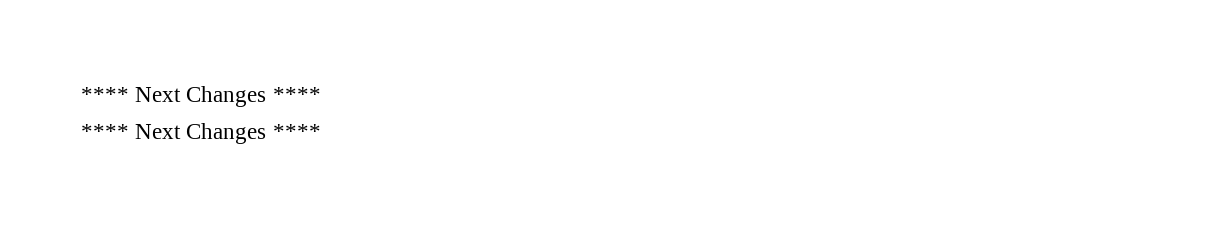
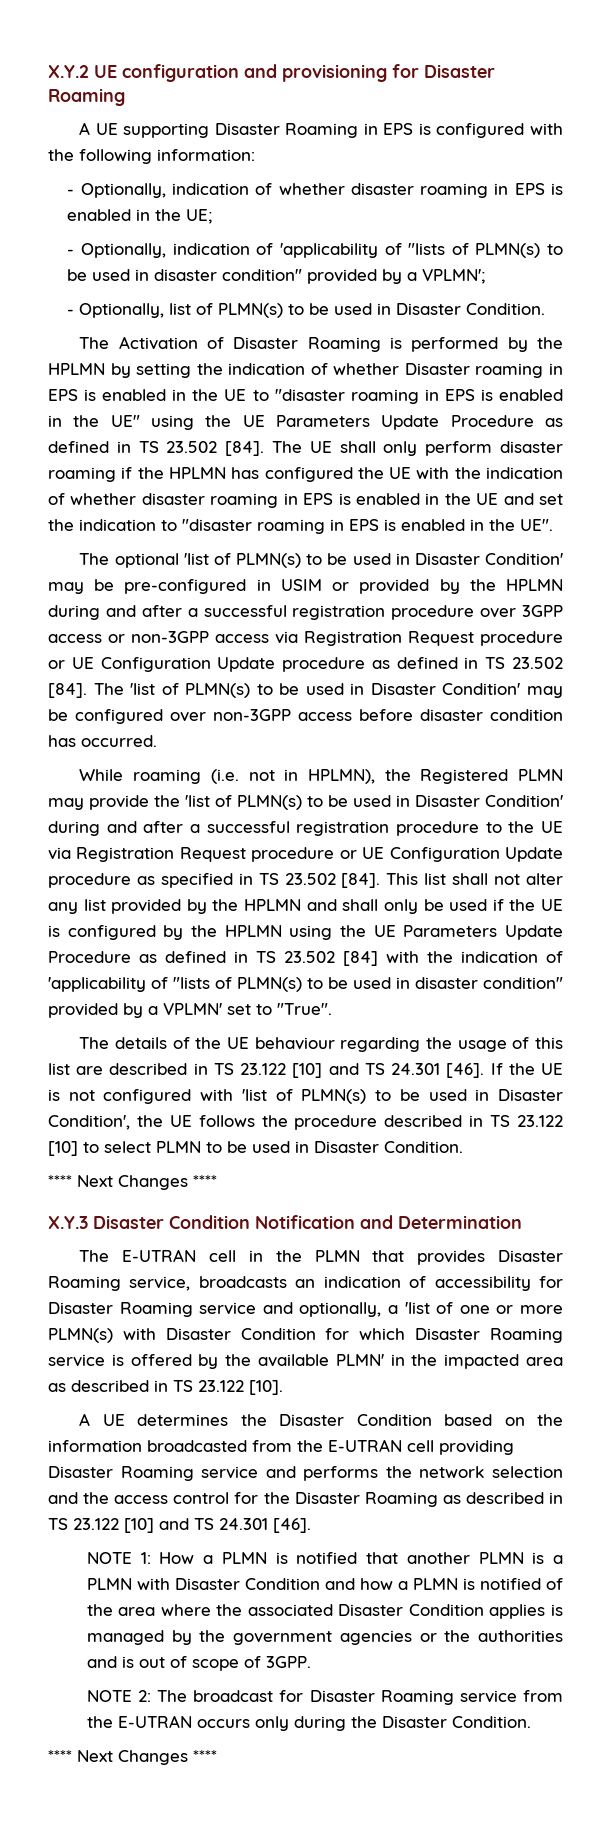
[81,86,321,107] **** Next Changes **** -> [48,64,495,82] [48,88,125,106] [79,122,563,138] [48,149,255,164] [67,183,563,198] [67,209,213,224] [67,243,563,258] [67,269,486,284] [67,303,546,318] [79,336,564,352] [48,363,563,378] [48,389,563,404] [48,415,563,430] [48,441,563,456] [48,467,563,482] [48,493,564,508] [48,519,553,534] [79,553,564,568] [48,579,563,594] [48,605,563,620] [48,631,563,646] [48,657,563,672] [48,683,563,698] [48,709,563,724] [48,735,157,747] [79,769,564,784] [48,795,563,810] [48,821,563,836] [48,847,563,862] [48,873,564,888] [48,899,564,914] [48,925,563,940] [48,951,563,966] [48,977,563,992] [48,1003,332,1018] [79,1037,564,1052] [48,1063,563,1078] [48,1089,563,1104] [48,1115,564,1130] [48,1141,463,1156] [48,1175,217,1190] [48,1215,522,1229] [79,1249,564,1265] [48,1276,563,1291] [48,1302,564,1317] [48,1328,563,1343] [48,1354,563,1369] [48,1380,283,1395] [79,1413,564,1426] [48,1439,514,1455] [48,1466,563,1481] [48,1492,564,1507] [48,1518,311,1533] [86,1552,563,1564] [86,1578,563,1590] [86,1604,563,1619] [86,1630,563,1645] [86,1656,311,1671] [86,1690,563,1705] [86,1715,531,1731] X.Y.2 UE configuration and provisioning for Disaster Roaming // A UE supporting Disaster Roaming in EPS is configured with the following information: // - Optionally, indication of whether disaster roaming in EPS is enabled in the UE; // - Optionally, indication of 'applicability of "lists of PLMN(s) to be used in disaster condition" provided by a VPLMN'; // - Optionally, list of PLMN(s) to be used in Disaster Condition. // The Activation of Disaster Roaming is performed by the HPLMN by setting the indication of whether Disaster roaming in EPS is enabled in the UE to "disaster roaming in EPS is enabled in the UE" using the UE Parameters Update Procedure as defined in TS 23.502 [84]. The UE shall only perform disaster roaming if the HPLMN has configured the UE with the indication of whether disaster roaming in EPS is enabled in the UE and set the indication to "disaster roaming in EPS is enabled in the UE". // The optional 'list of PLMN(s) to be used in Disaster Condition' may be pre-configured in USIM or provided by the HPLMN during and after a successful registration procedure over 3GPP access or non-3GPP access via Registration Request procedure or UE Configuration Update procedure as defined in TS 23.502 [84]. The 'list of PLMN(s) to be used in Disaster Condition' may be configured over non-3GPP access before disaster condition has occurred. // While roaming (i.e. not in HPLMN), the Registered PLMN may provide the 'list of PLMN(s) to be used in Disaster Condition' during and after a successful registration procedure to the UE via Registration Request procedure or UE Configuration Update procedure as specified in TS 23.502 [84]. This list shall not alter any list provided by the HPLMN and shall only be used if the UE is configured by the HPLMN using the UE Parameters Update Procedure as defined in TS 23.502 [84] with the indication of 'applicability of "lists of PLMN(s) to be used in disaster condition" provided by a VPLMN' set to "True". // The details of the UE behaviour regarding the usage of this list are described in TS 23.122 [10] and TS 24.301 [46]. If the UE is not configured with 'list of PLMN(s) to be used in Disaster Condition', the UE follows the procedure described in TS 23.122 [10] to select PLMN to be used in Disaster Condition. // **** Next Changes **** // X.Y.3 Disaster Condition Notification and Determination // The E-UTRAN cell in the PLMN that provides Disaster Roaming service, broadcasts an indication of accessibility for Disaster Roaming service and optionally, a 'list of one or more PLMN(s) with Disaster Condition for which Disaster Roaming service is offered by the available PLMN' in the impacted area as described in TS 23.122 [10]. // A UE determines the Disaster Condition based on the information broadcasted from the E-UTRAN cell providing Disaster Roaming service and performs the network selection and the access control for the Disaster Roaming as described in TS 23.122 [10] and TS 24.301 [46]. // NOTE 1: How a PLMN is notified that another PLMN is a PLMN with Disaster Condition and how a PLMN is notified of the area where the associated Disaster Condition applies is managed by the government agencies or the authorities and is out of scope of 3GPP. // NOTE 2: The broadcast for Disaster Roaming service from the E-UTRAN occurs only during the Disaster Condition.

